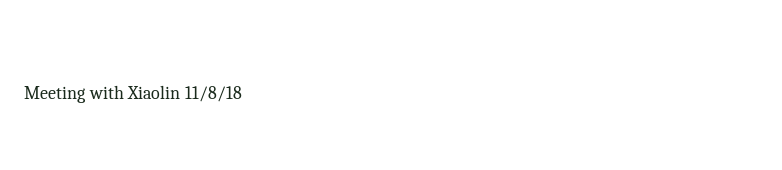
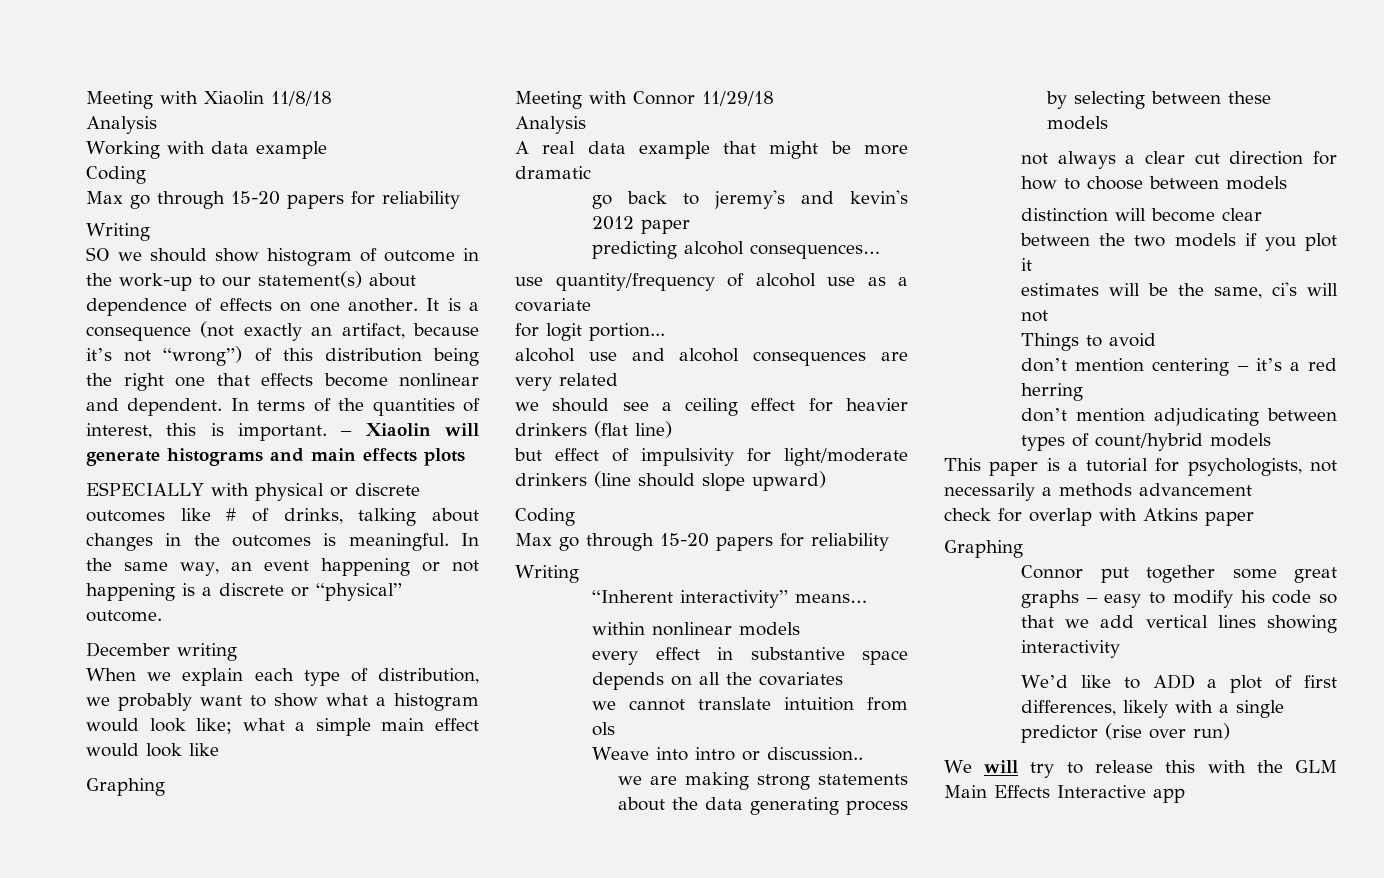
(243, 94) none -> [86,116,157,134] [86,141,327,159] [86,166,146,184] [86,191,460,209] [86,223,150,241] [86,247,479,266] [86,271,416,291] [86,298,479,316] [86,321,479,341] [86,346,479,366] [86,373,479,391] [86,398,480,416] [86,423,479,441] [86,448,465,466] [86,482,420,501] [86,508,479,526] [86,533,479,551] [86,558,479,576] [86,583,402,601] [86,610,162,622] [86,642,237,661] [86,668,479,686] [86,693,479,711] [86,718,479,736] [86,743,219,757] [86,778,165,796] [515,91,774,109] [515,116,586,134] [515,141,908,159] [515,166,591,179] [591,190,908,209] [591,216,690,234] [591,241,880,259] [515,273,908,291] [515,298,591,312] [515,323,665,341] [515,348,908,366] [515,373,618,391] [515,398,908,416] [515,421,672,438] [514,448,908,466] [515,471,826,491] [515,508,575,526] [515,533,889,551] [515,565,579,583] [591,590,867,608] [591,622,800,636] [591,647,908,665] [591,672,843,690] [591,697,908,711] [591,722,615,736] [591,747,863,761] [617,772,908,790] [617,797,908,815] [1045,91,1271,109] [1046,116,1108,130] [1020,151,1337,169] [1020,176,1287,190] [1020,208,1262,222] [1019,233,1337,251] [1020,258,1032,271] [1020,282,1338,299] [1020,310,1048,322] [1020,333,1156,351] [1020,358,1337,376] [1020,383,1083,401] [1020,408,1337,426] [1020,433,1271,451] [944,458,1337,476] [944,483,1252,501] [944,508,1254,526] [944,540,1023,558] [1020,565,1337,583] [1020,590,1337,608] [1020,615,1337,633] [1020,640,1120,658] [1020,674,1337,693] [1020,700,1284,718] [1020,723,1230,743] [944,760,1337,778] [944,785,1185,803] // Analysis // Working with data example // Coding // Max go through 15-20 papers for reliability // Writing // SO we should show histogram of outcome in the work-up to our statement(s) about dependence of effects on one another. It is a consequence (not exactly an artifact, because it’s not “wrong”) of this distribution being the right one that effects become nonlinear and dependent. In terms of the quantities of interest, this is important. – Xiaolin will generate histograms and main effects plots // ESPECIALLY with physical or discrete outcomes like # of drinks, talking about changes in the outcomes is meaningful. In the same way, an event happening or not happening is a discrete or “physical” outcome. // December writing // When we explain each type of distribution, we probably want to show what a histogram would look like; what a simple main effect would look like // Graphing // Meeting with Connor 11/29/18 // Analysis // A real data example that might be more dramatic // go back to jeremy's and kevin's 2012 paper // predicting alcohol consequences… // use quantity/frequency of alcohol use as a covariate // for logit portion... // alcohol use and alcohol consequences are very related // we should see a ceiling effect for heavier drinkers (flat line) // but effect of impulsivity for light/moderate drinkers (line should slope upward) // Coding // Max go through 15-20 papers for reliability // Writing // “Inherent interactivity” means… // within nonlinear models // every effect in substantive space depends on all the covariates // we cannot translate intuition from ols // Weave into intro or discussion.. // we are making strong statements about the data generating process by selecting between these models // not always a clear cut direction for how to choose between models // distinction will become clear between the two models if you plot it // estimates will be the same, ci's will not // Things to avoid // don’t mention centering – it’s a red herring // don’t mention adjudicating between types of count/hybrid models // This paper is a tutorial for psychologists, not necessarily a methods advancement // check for overlap with Atkins paper // Graphing // Connor put together some great graphs – easy to modify his code so that we add vertical lines showing interactivity // We’d like to ADD a plot of first differences, likely with a single predictor (rise over run) // We will try to release this with the GLM Main Effects Interactive app

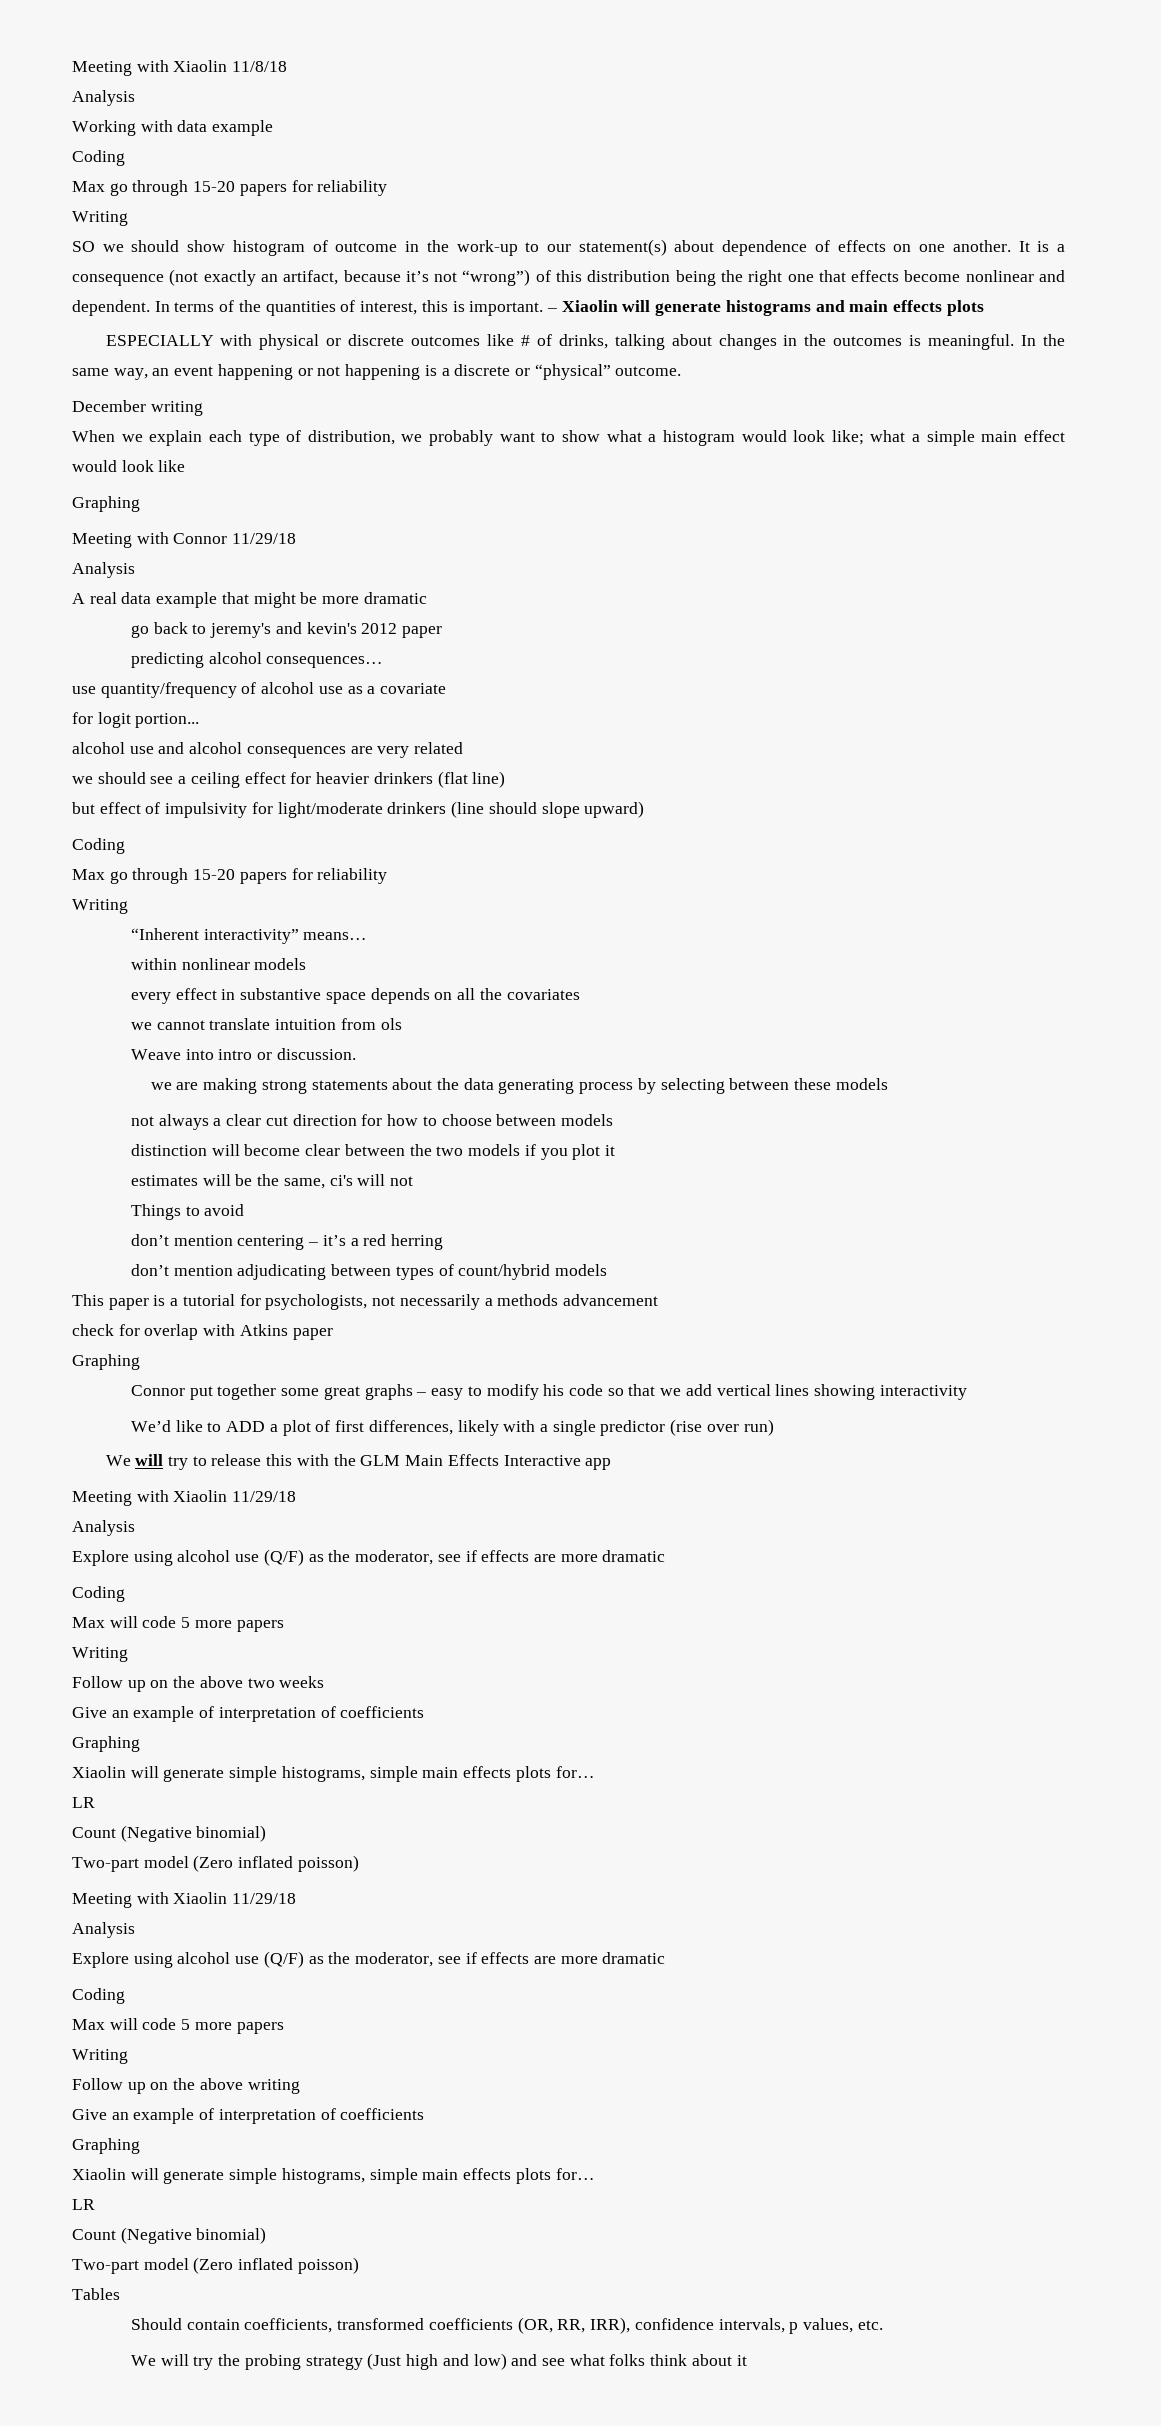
[766,747,863,761] discussion.. -> [276,1048,356,1060] discussion.
(1185, 795) none -> [72,1490,297,1506] [72,1520,135,1536] [72,1549,666,1566] [72,1586,125,1602] [72,1616,284,1632] [72,1647,128,1662] [72,1676,325,1692] [72,1706,425,1722] [72,1736,140,1752] [72,1766,595,1782] [72,1797,95,1808] [72,1825,267,1842] [72,1855,359,1872] [72,1892,297,1908] [72,1922,135,1938] [72,1951,666,1968] [72,1988,125,2004] [72,2018,284,2034] [72,2049,128,2064] [72,2078,300,2094] [72,2108,425,2124] [72,2138,140,2154] [72,2168,595,2184] [72,2199,95,2210] [72,2227,267,2244] [72,2257,359,2274] [72,2288,120,2300] [130,2317,883,2334] [130,2353,747,2370] // Meeting with Xiaolin 11/29/18 // Analysis // Explore using alcohol use (Q/F) as the moderator, see if effects are more dramatic // Coding // Max will code 5 more papers // Writing // Follow up on the above two weeks // Give an example of interpretation of coefficients // Graphing // Xiaolin will generate simple histograms, simple main effects plots for… // LR // Count (Negative binomial) // Two-part model (Zero inflated poisson) // Meeting with Xiaolin 11/29/18 // Analysis // Explore using alcohol use (Q/F) as the moderator, see if effects are more dramatic // Coding // Max will code 5 more papers // Writing // Follow up on the above writing // Give an example of interpretation of coefficients // Graphing // Xiaolin will generate simple histograms, simple main effects plots for… // LR // Count (Negative binomial) // Two-part model (Zero inflated poisson) // Tables // Should contain coefficients, transformed coefficients (OR, RR, IRR), confidence intervals, p values, etc. // We will try the probing strategy (Just high and low) and see what folks think about it

